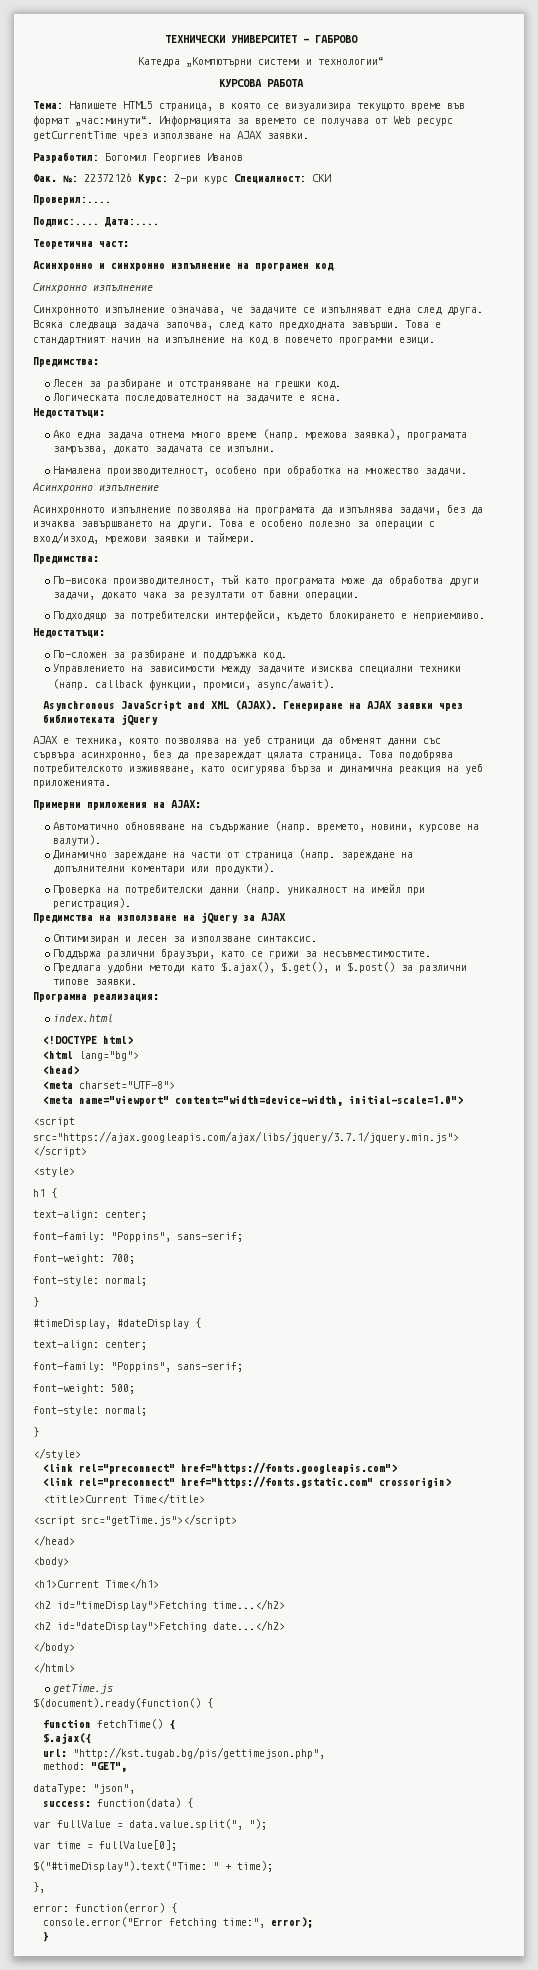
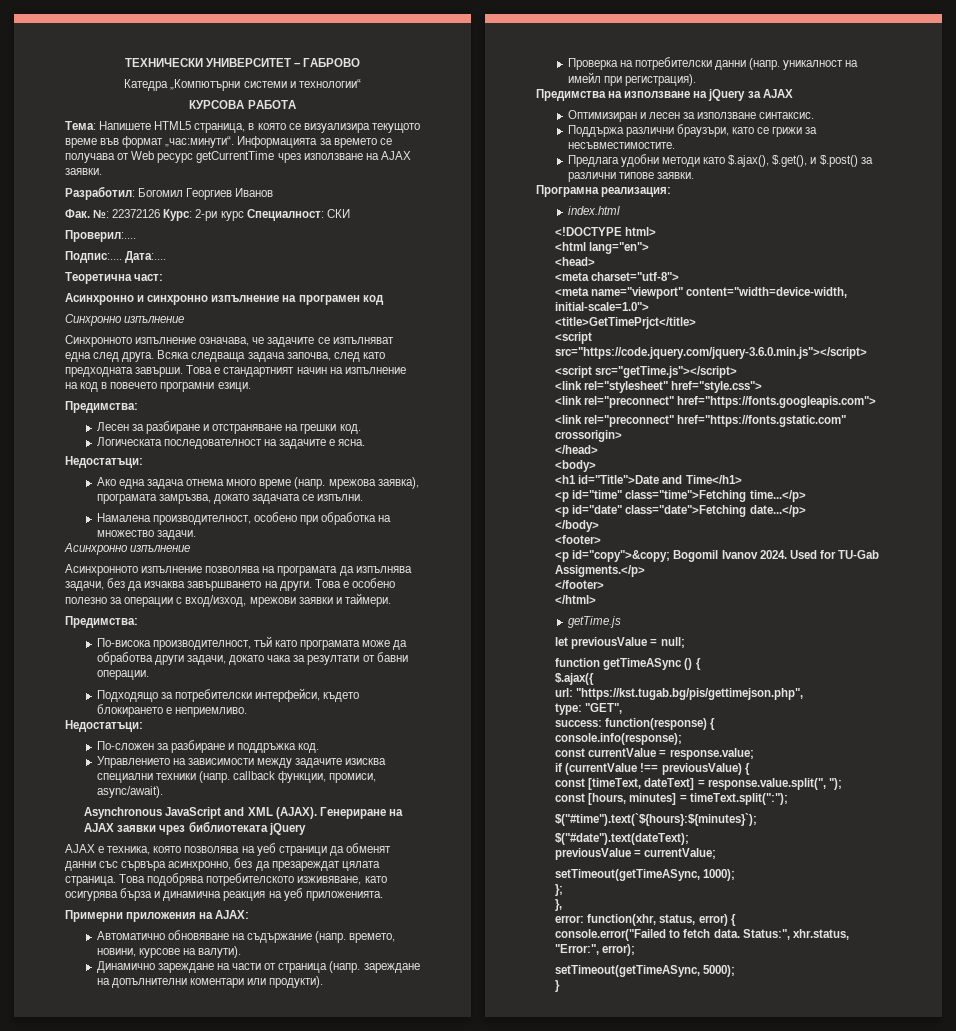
[79,1051,140,1061] lang="bg"> -> [589,242,650,254] lang="en">
[79,1081,176,1089] charset="UTF-8"> -> [591,272,680,281] charset="utf-8">
[33,1117,75,1127] [33,1131,459,1143] [33,1145,87,1157] [33,1167,75,1177] [33,1188,57,1198] [33,1210,147,1220] [33,1232,243,1242] [33,1254,135,1264] [33,1276,147,1286] [33,1297,39,1307] [33,1318,201,1329] [33,1340,147,1350] [33,1362,243,1372] [33,1384,135,1394] [33,1406,147,1416] [33,1427,39,1437] [33,1448,81,1460] // <script src="https://ajax.googleapis.com/ajax/libs/jquery/3.7.1/jquery.min.js"> </script> // <style> // h1 { // text-align: center; // font-family: "Poppins", sans-serif; // font-weight: 700; // font-style: normal; // } // #timeDisplay, #dateDisplay { // text-align: center; // font-family: "Poppins", sans-serif; // font-weight: 500; // font-style: normal; // } // </style> -> [555,317,697,329] [555,332,593,344] [555,347,868,359] [555,366,738,378] [555,381,763,393] // <title>GetTimePrjct</title> // <script src="https://code.jquery.com/jquery-3.6.0.min.js"></script> // <script src="getTime.js"></script> // <link rel="stylesheet" href="style.css">
[43,1493,206,1504] [33,1514,237,1526] [33,1535,75,1546] [33,1557,69,1567] [33,1578,159,1589] [33,1599,285,1611] [33,1620,285,1632] [33,1641,75,1653] [33,1662,75,1673] [53,1684,114,1694] [33,1698,213,1709] <title>Current Time</title> // <script src="getTime.js"></script> // </head> // <body> // <h1>Current Time</h1> // <h2 id="timeDisplay">Fetching time...</h2> // <h2 id="dateDisplay">Fetching date...</h2> // </body> // </html> // getTime.js // $(document).ready(function() { -> [555,445,599,454] [555,460,597,472] [555,475,742,484] [555,490,806,502] [555,505,806,517] [555,520,600,532] [555,535,602,544] [555,550,879,562] [555,565,646,577] [555,580,605,589] [555,595,597,604] [567,616,621,628] [555,637,685,649] </head> // <body> // <h1 id="Title">Date and Time</h1> // <p id="time" class="time">Fetching time...</p> // <p id="date" class="date">Fetching date...</p> // </body> // <footer> // <p id="copy">&copy; Bogomil Ivanov 2024. Used for TU-Gab Assigments.</p> // </footer> // </html> // getTime.js // let previousValue = null;
[97,1719,164,1729] fetchTime() -> [603,658,693,670] getTimeASync ()
[73,1747,326,1759] [43,1762,86,1770] "http://kst.tugab.bg/pis/gettimejson.php", // method: -> [576,688,804,700] [555,703,583,715] "https://kst.tugab.bg/pis/gettimejson.php", // type:
[33,1784,135,1794] // dataType: "json", -> (623, 708) none
[97,1798,194,1808] [33,1819,267,1830] [33,1840,177,1851] [33,1861,273,1872] [33,1882,45,1893] [33,1903,177,1913] [43,1917,266,1928] function(data) { // var fullValue = data.value.split(", "); // var time = fullValue[0]; // $("#timeDisplay").text("Time: " + time); // }, // error: function(error) { // console.error("Error fetching time:", -> [605,718,716,730] [555,733,683,745] [555,748,754,760] [555,763,750,775] [555,778,842,790] [555,793,788,805] [555,813,758,826] [555,833,690,845] [555,848,717,860] [555,869,736,881] [555,884,564,896] [555,899,563,911] [555,914,736,926] [555,929,849,941] [555,944,600,955] function(response) { // console.info(response); // const currentValue = response.value; // if (currentValue !== previousValue) { // const [timeText, dateText] = response.value.split(", "); // const [hours, minutes] = timeText.split(":"); // $("#time").text(`${hours}:${minutes}`); // $("#date").text(dateText); // previousValue = currentValue; // setTimeout(getTimeASync, 1000); // }; // }, // error: function(xhr, status, error) { // console.error("Failed to fetch data. Status:", xhr.status, "Error:",
(314, 1922) none -> [555,965,736,977] // setTimeout(getTimeASync, 5000);

